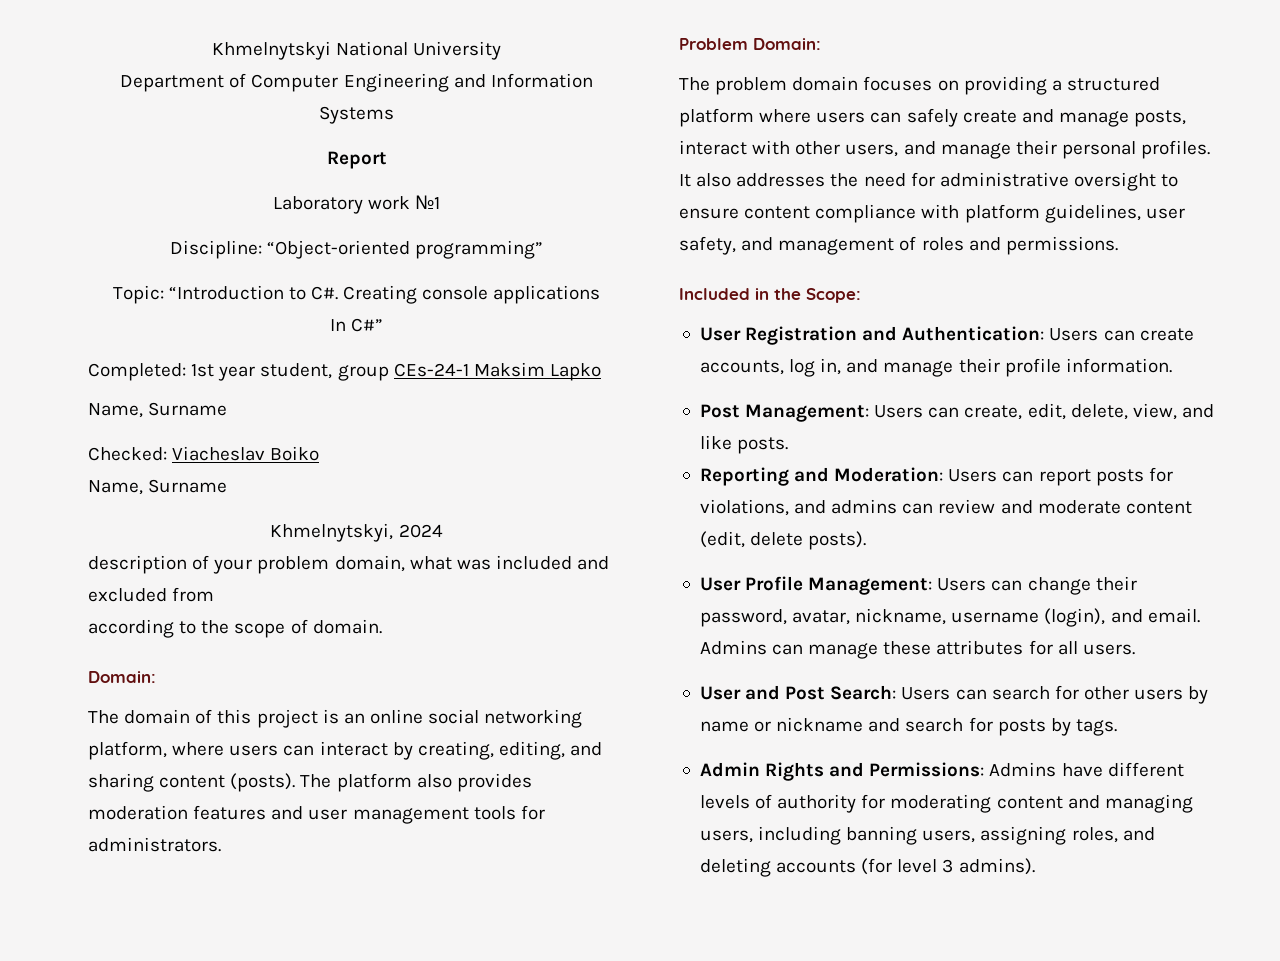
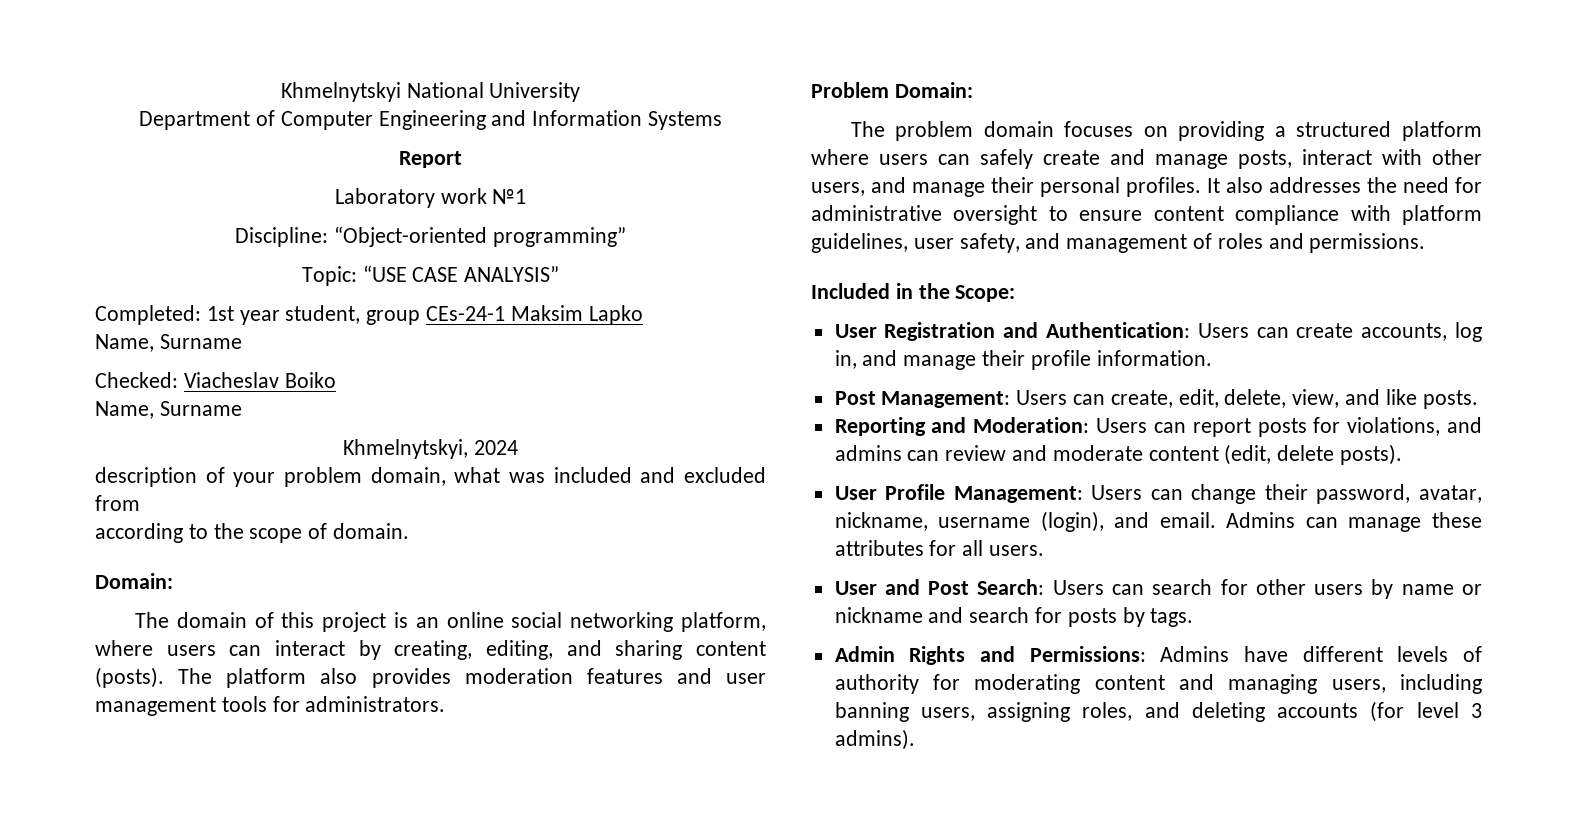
[168,285,601,304] [329,318,384,332] “Introduction to C#. Creating console applications // In C#” -> [362,265,560,282] “USE CASE ANALYSIS”

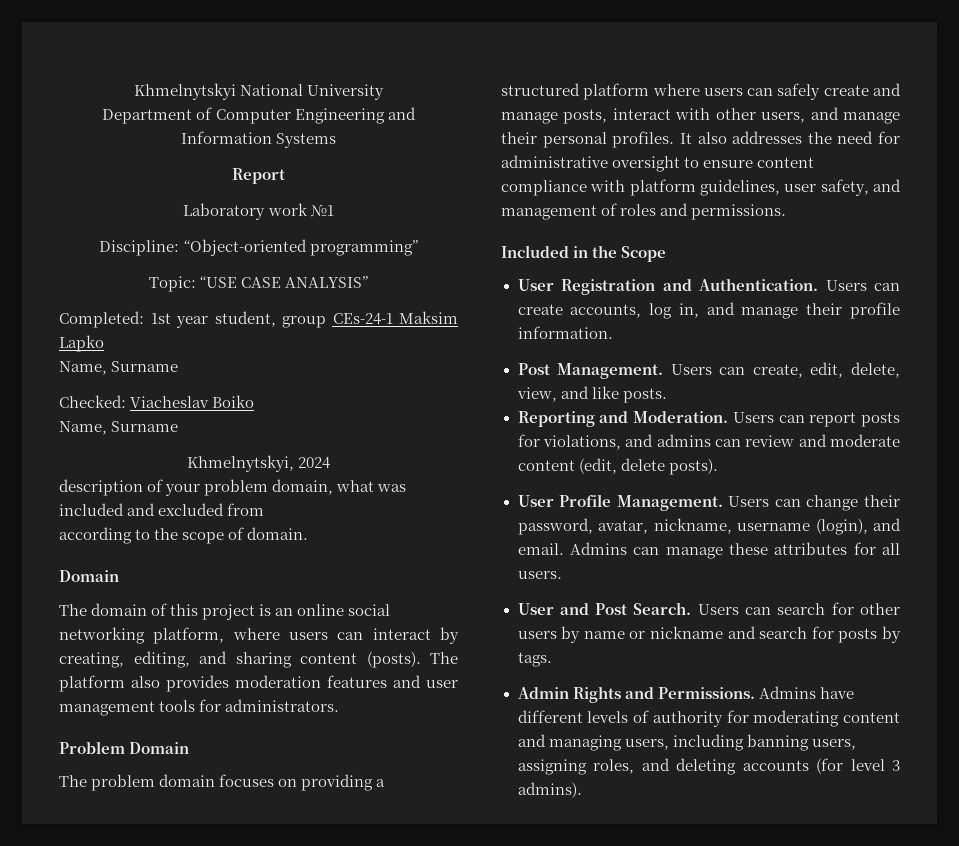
[95,573,173,589] Domain: -> [59,570,119,582] Domain
[894,82,973,98] Domain: -> [129,742,190,754] Domain
[955,285,1016,302] Scope: -> [621,246,667,262] Scope
[1046,322,1191,338] Authentication: -> [699,278,818,291] Authentication.
[881,391,1011,408] Management: -> [557,363,664,379] Management.
[973,417,1090,433] Moderation: -> [633,411,728,423] Moderation.
[953,486,1083,503] Management: -> [616,495,723,511] Management.
[977,579,1045,595] Search: -> [633,602,692,615] Search.
[1029,646,1146,662] Permissions: -> [657,687,755,699] Permissions.

